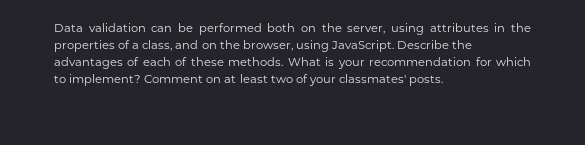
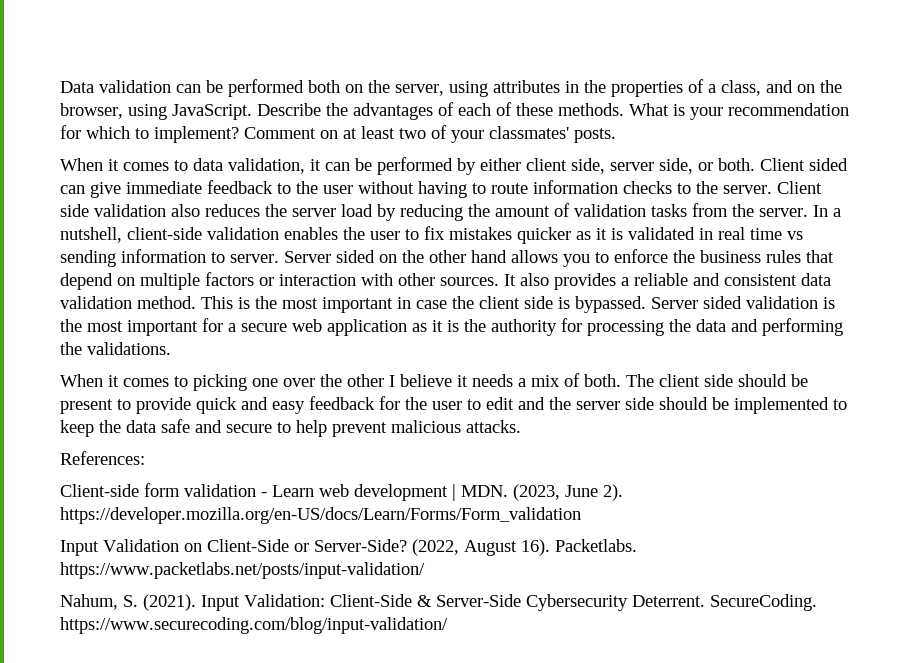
(444, 80) none -> [60,157,848,175] [60,180,822,198] [60,203,841,221] [60,226,803,244] [60,249,834,267] [60,272,831,290] [60,296,835,313] [60,318,843,336] [60,342,171,355] [60,373,808,391] [60,396,847,414] [60,419,521,437] [60,451,145,465] [60,483,623,501] [60,507,581,524] [60,539,637,556] [60,562,425,579] [60,594,817,611] [60,617,448,634] // When it comes to data validation, it can be performed by either client side, server side, or both. Client sided can give immediate feedback to the user without having to route information checks to the server. Client side validation also reduces the server load by reducing the amount of validation tasks from the server. In a nutshell, client-side validation enables the user to fix mistakes quicker as it is validated in real time vs sending information to server. Server sided on the other hand allows you to enforce the business rules that depend on multiple factors or interaction with other sources. It also provides a reliable and consistent data validation method. This is the most important in case the client side is bypassed. Server sided validation is the most important for a secure web application as it is the authority for processing the data and performing the validations. // When it comes to picking one over the other I believe it needs a mix of both. The client side should be present to provide quick and easy feedback for the user to edit and the server side should be implemented to keep the data safe and secure to help prevent malicious attacks. // References: // Client-side form validation - Learn web development | MDN. (2023, June 2). https://developer.mozilla.org/en-US/docs/Learn/Forms/Form_validation // Input Validation on Client-Side or Server-Side? (2022, August 16). Packetlabs. https://www.packetlabs.net/posts/input-validation/ // Nahum, S. (2021). Input Validation: Client-Side & Server-Side Cybersecurity Deterrent. SecureCoding. https://www.securecoding.com/blog/input-validation/

